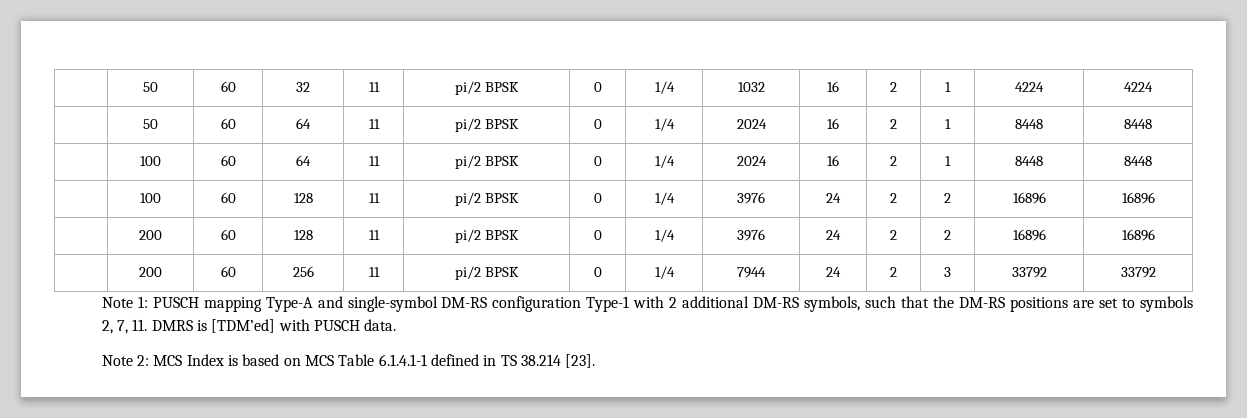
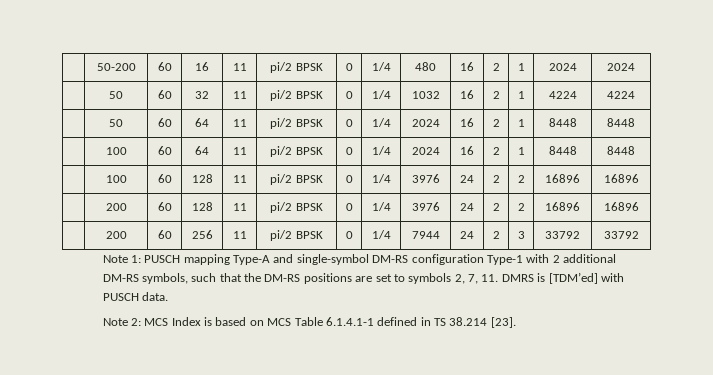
(143, 87) none -> [96,63,136,71] [157,62,172,71] [195,62,209,71] [232,63,247,71] [270,62,323,73] [345,63,353,71] [371,62,391,71] [415,62,436,71] [460,62,474,71] [492,63,500,71] [517,63,525,71] [548,63,577,71] [607,63,635,71] | 50-200 | 60 | 16 | 11 | pi/2 BPSK | 0 | 1/4 | 480 | 16 | 2 | 1 | 2024 | 2024 //

